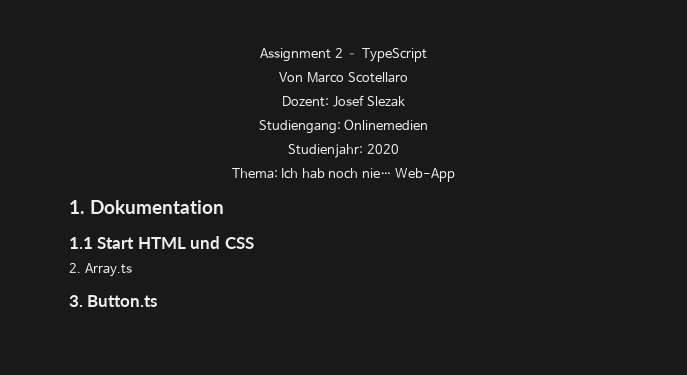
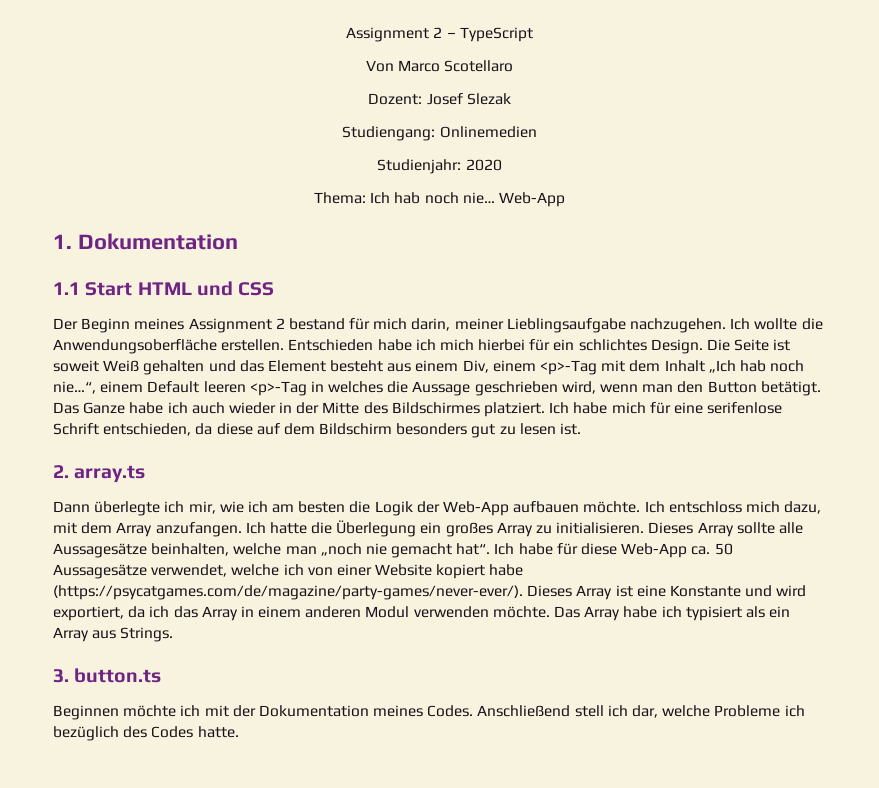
[69,263,132,277] [69,295,158,307] 2. Array.ts // 3. Button.ts -> [53,318,823,333] [53,339,791,354] [53,360,805,375] [53,381,821,396] [53,402,783,417] [53,423,582,438] [53,465,146,483] [53,501,822,516] [53,520,803,537] [53,543,733,558] [53,564,524,579] [53,585,807,600] [53,606,791,621] [53,627,174,642] [53,668,162,683] [53,705,805,720] [53,726,239,741] Der Beginn meines Assignment 2 bestand für mich darin, meiner Lieblingsaufgabe nachzugehen. Ich wollte die Anwendungsoberfläche erstellen. Entschieden habe ich mich hierbei für ein schlichtes Design. Die Seite ist soweit Weiß gehalten und das Element besteht aus einem Div, einem <p>-Tag mit dem Inhalt „Ich hab noch nie…“, einem Default leeren <p>-Tag in welches die Aussage geschrieben wird, wenn man den Button betätigt. Das Ganze habe ich auch wieder in der Mitte des Bildschirmes platziert. Ich habe mich für eine serifenlose Schrift entschieden, da diese auf dem Bildschirm besonders gut zu lesen ist. // 2. array.ts // Dann überlegte ich mir, wie ich am besten die Logik der Web-App aufbauen möchte. Ich entschloss mich dazu, mit dem Array anzufangen. Ich hatte die Überlegung ein großes Array zu initialisieren. Dieses Array sollte alle Aussagesätze beinhalten, welche man „noch nie gemacht hat“. Ich habe für diese Web-App ca. 50 Aussagesätze verwendet, welche ich von einer Website kopiert habe (https://psycatgames.com/de/magazine/party-games/never-ever/). Dieses Array ist eine Konstante und wird exportiert, da ich das Array in einem anderen Modul verwenden möchte. Das Array habe ich typisiert als ein Array aus Strings. // 3. button.ts // Beginnen möchte ich mit der Dokumentation meines Codes. Anschließend stell ich dar, welche Probleme ich bezüglich des Codes hatte.

